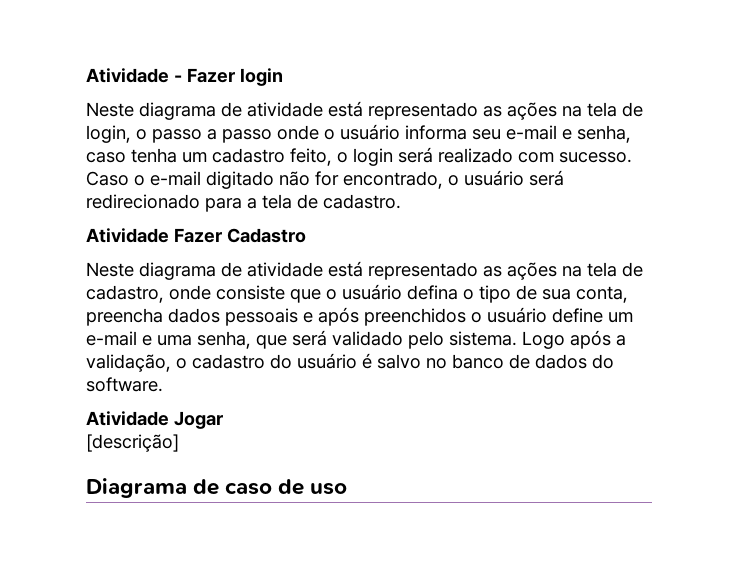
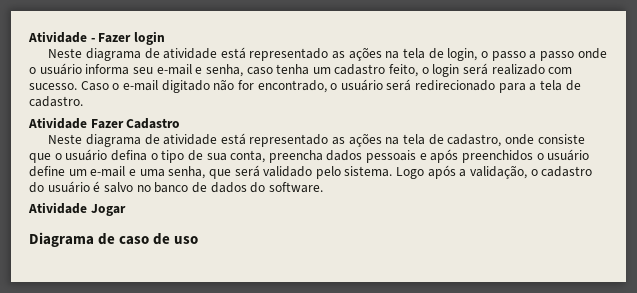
[86,434,179,452] // [descrição] -> (126, 210) none

